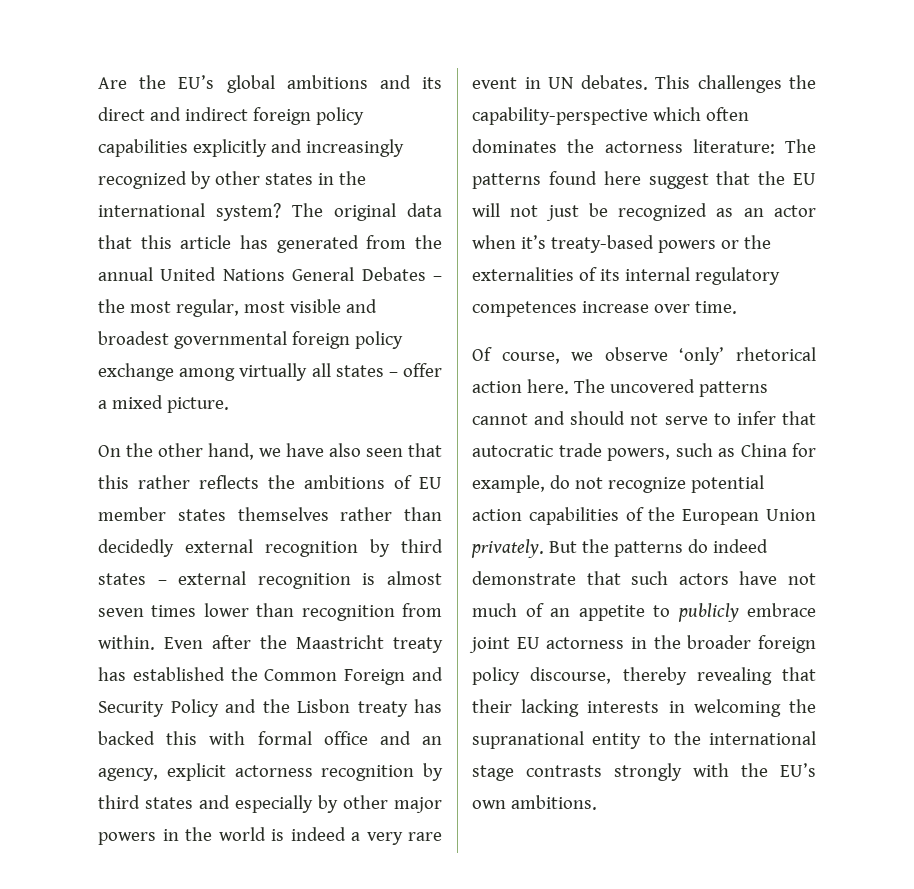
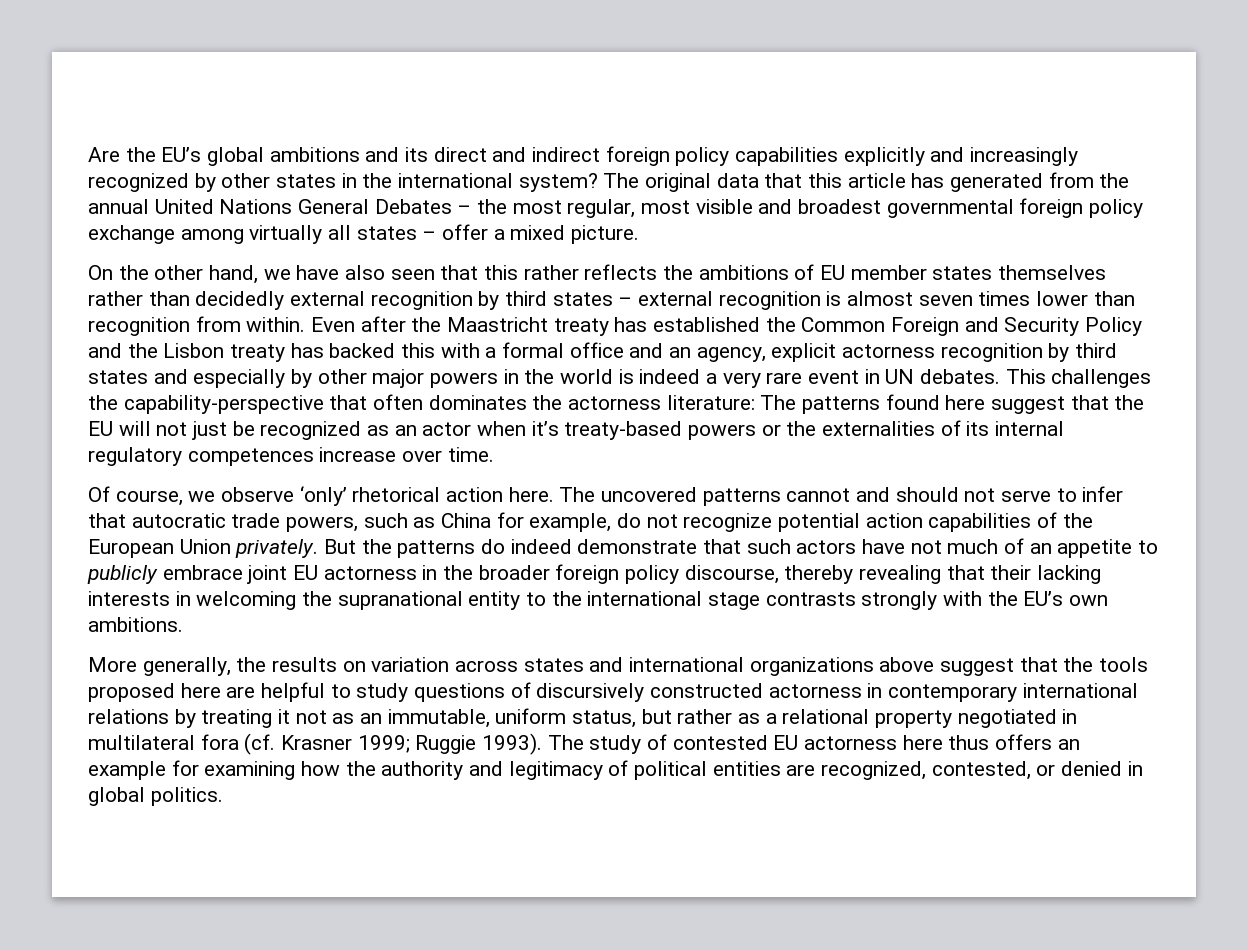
(246, 738) none -> [485,347,497,358] a
[652,107,701,121] which -> [329,395,368,410] that
(597, 802) none -> [88,657,1149,676] [88,682,1138,702] [88,708,1078,728] [88,733,1080,755] [88,760,1143,780] [88,787,223,806] // More generally, the results on variation across states and international organizations above suggest that the tools proposed here are helpful to study questions of discursively constructed actorness in contemporary international relations by treating it not as an immutable, uniform status, but rather as a relational property negotiated in multilateral fora (cf. Krasner 1999; Ruggie 1993). The study of contested EU actorness here thus offers an example for examining how the authority and legitimacy of political entities are recognized, contested, or denied in global politics.

